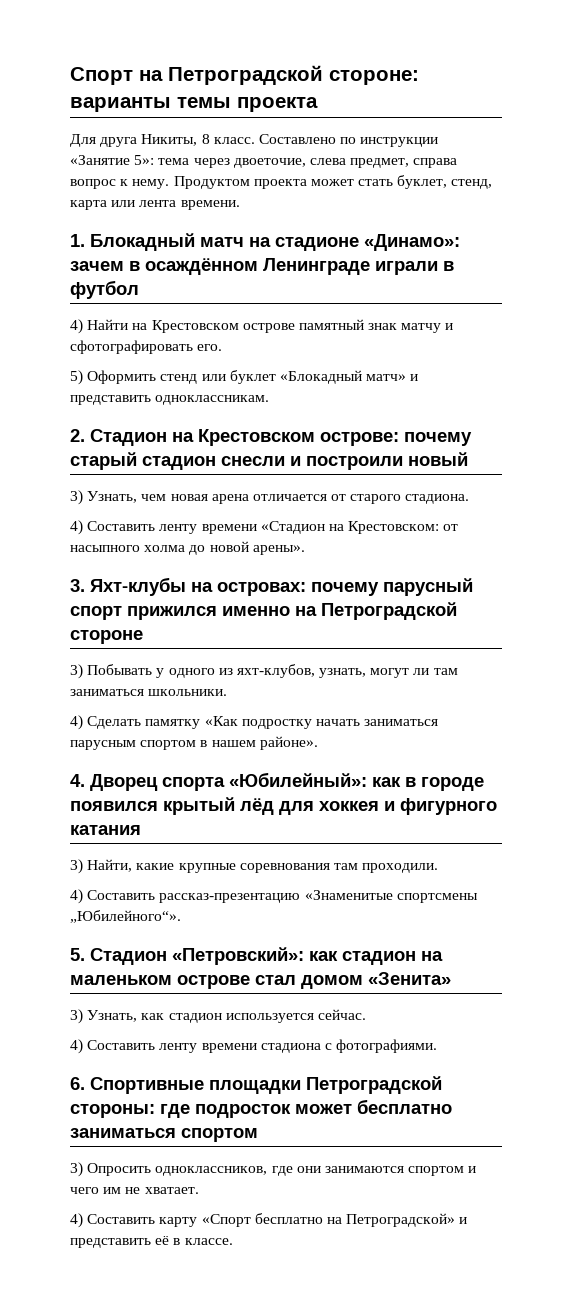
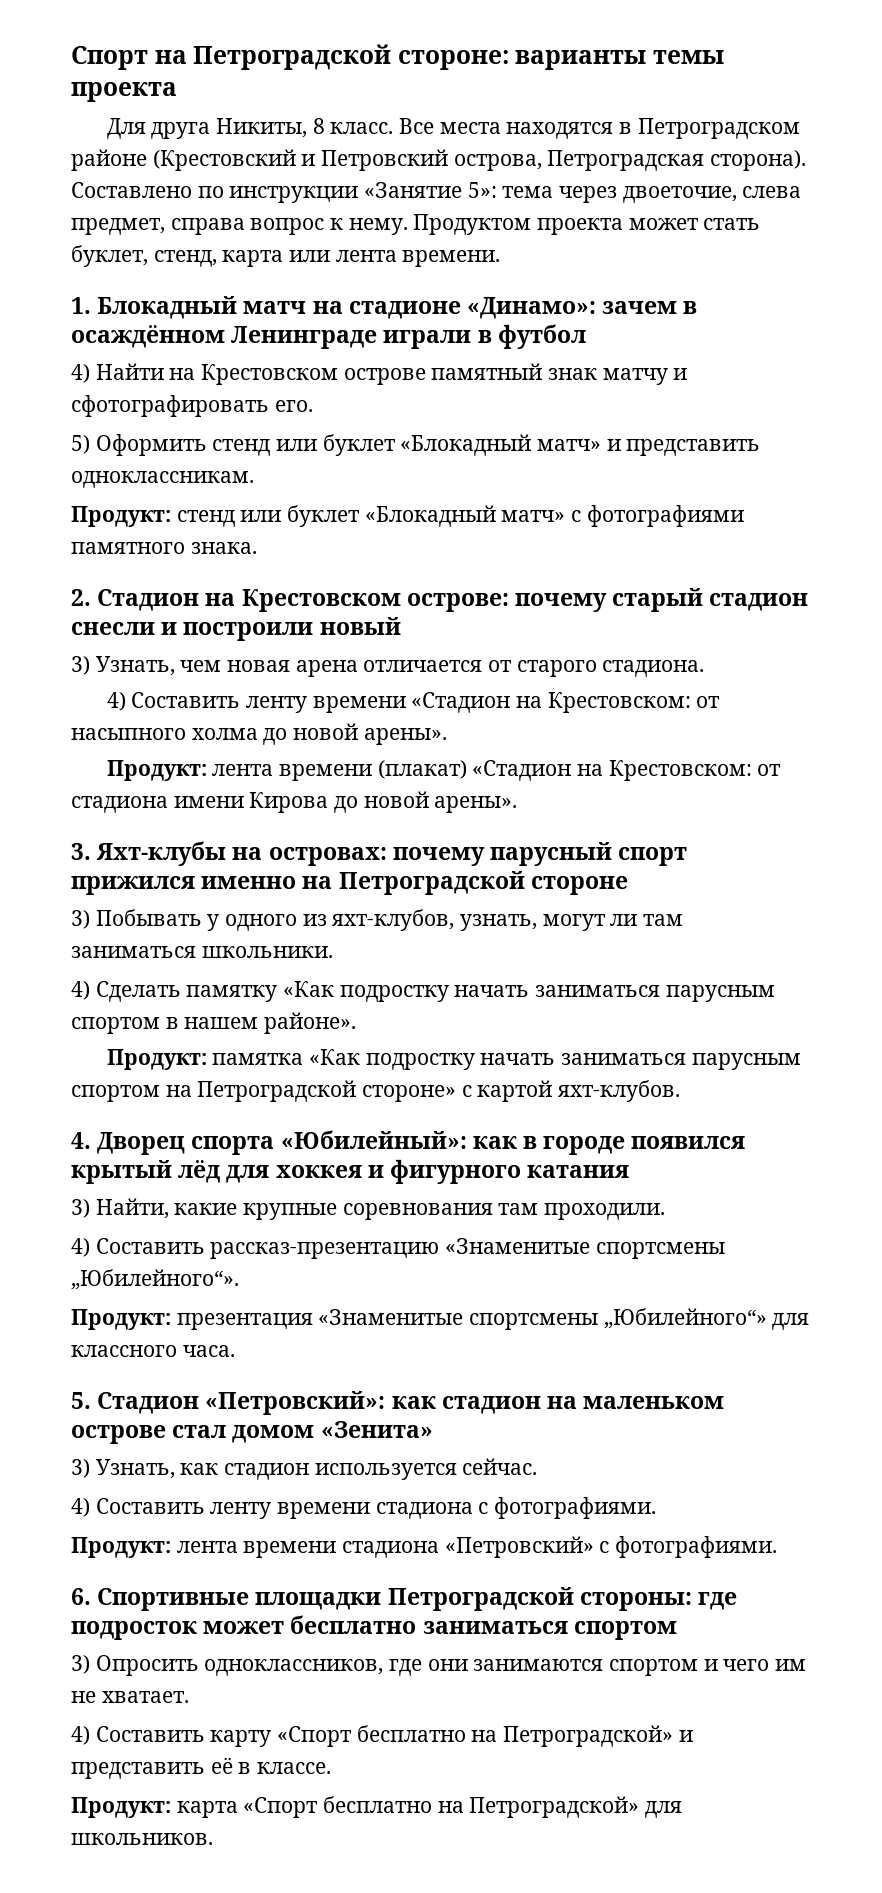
(255, 140) none -> [398,118,800,139] [71,149,807,171] Все места находятся в Петроградском районе (Крестовский и Петровский острова, Петроградская сторона).
(270, 400) none -> [71,505,744,527] [71,542,257,554] // Продукт: стенд или буклет «Блокадный матч» с фотографиями памятного знака.
(305, 550) none -> [106,760,782,781] [71,791,518,813] // Продукт: лента времени (плакат) «Стадион на Крестовском: от стадиона имени Кирова до новой арены».
(318, 743) none -> [106,1049,801,1070] [71,1080,681,1102] // Продукт: памятка «Как подростку начать заниматься парусным спортом на Петроградской стороне» с картой яхт-клубов.
(181, 916) none -> [71,1308,810,1330] [71,1345,235,1357] // Продукт: презентация «Знаменитые спортсмены „Юбилейного“» для классного часа.
(438, 1046) none -> [71,1536,778,1558] // Продукт: лента времени стадиона «Петровский» с фотографиями.
(233, 1241) none -> [71,1796,683,1818] [71,1833,213,1845] // Продукт: карта «Спорт бесплатно на Петроградской» для школьников.

